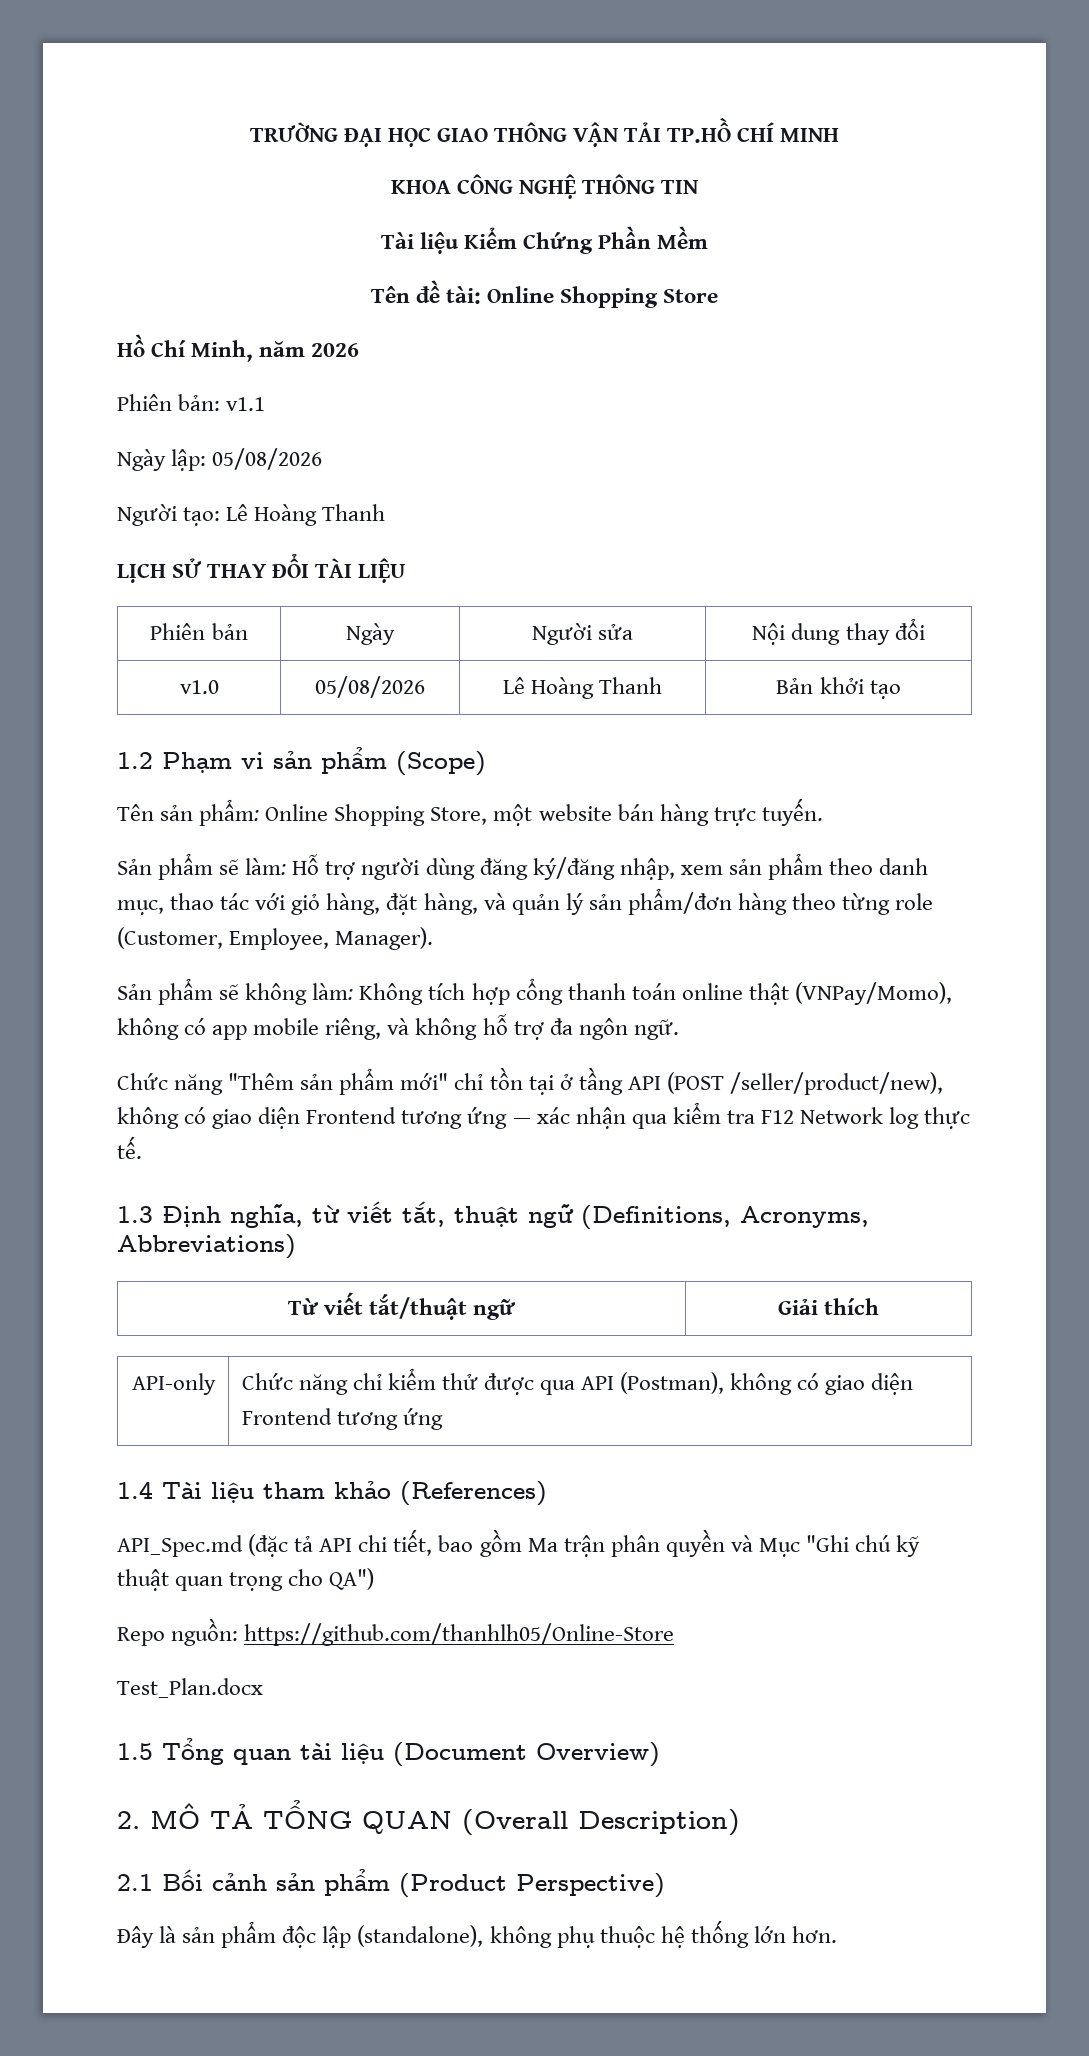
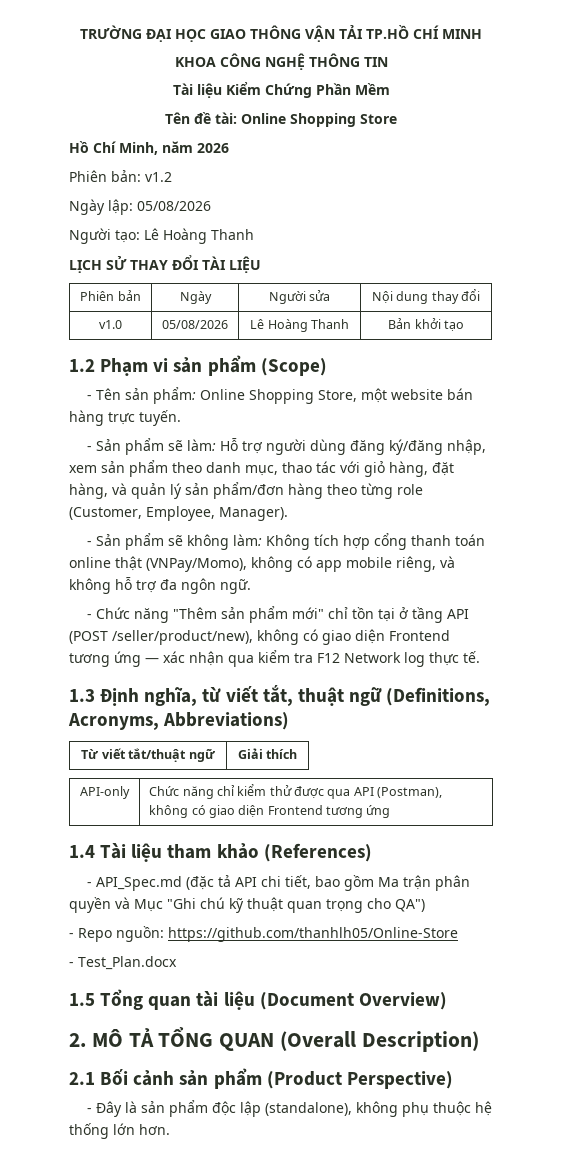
[226,397,266,411] v1.1 -> [145,172,172,182] v1.2
(486, 763) none -> [87,395,93,400] -
(823, 812) none -> [87,446,93,451] -
(434, 938) none -> [87,541,93,546] -
(679, 1029) none -> [87,614,93,619] -
(547, 1493) none -> [87,882,93,887] -
(375, 1579) none -> [69,933,74,938] -
(675, 1634) none -> [69,962,74,967] -
(665, 1885) none -> [87,1108,93,1113] -

